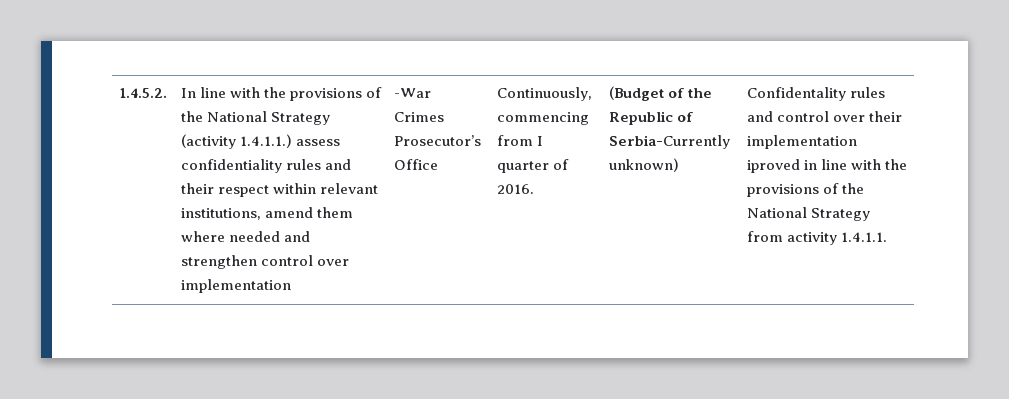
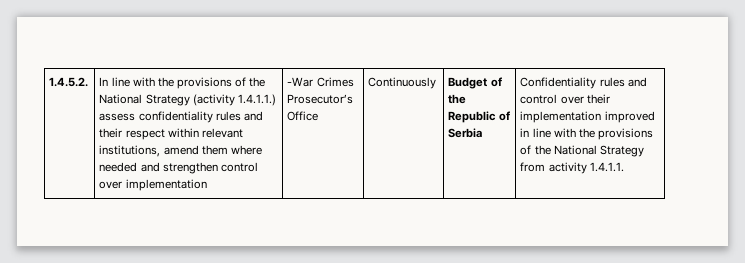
[496,87,592,101] [496,112,589,125] [496,135,543,146] [496,159,569,173] [496,184,534,194] [608,86,664,101] Continuously, commencing from I quarter of 2016. | (Budget -> [368,77,437,89] [448,77,488,89] Continuously | Budget
[608,135,730,149] [608,158,679,172] [746,87,846,101] Serbia-Currently unknown) | Confidentality -> [448,128,483,138] [520,77,597,89] Serbia | Confidentiality
[746,159,800,173] iproved -> [604,111,655,123] improved

